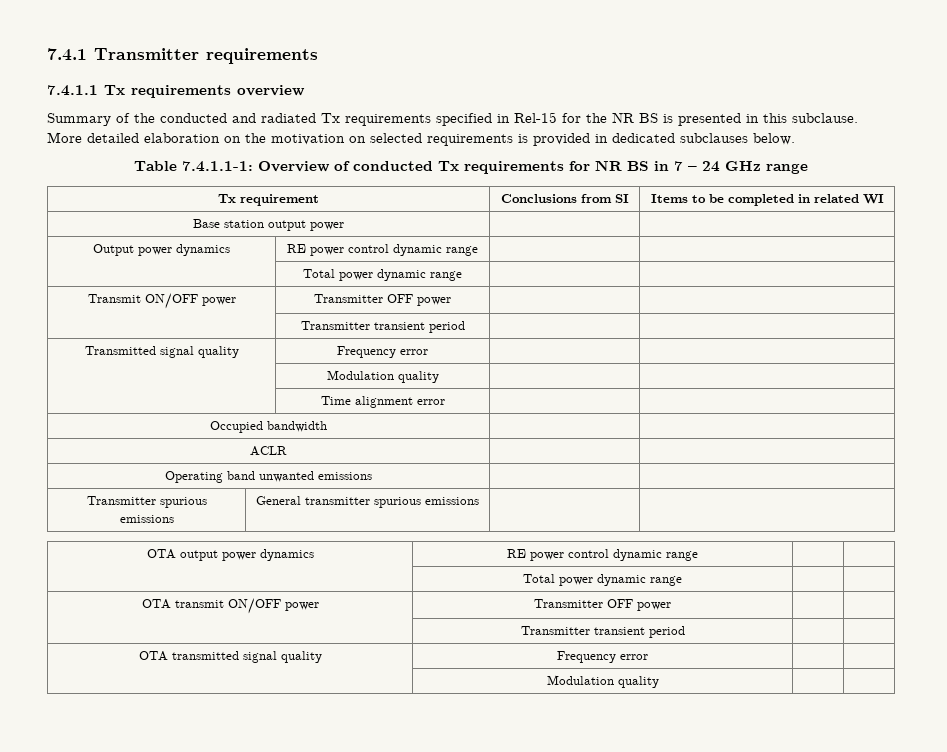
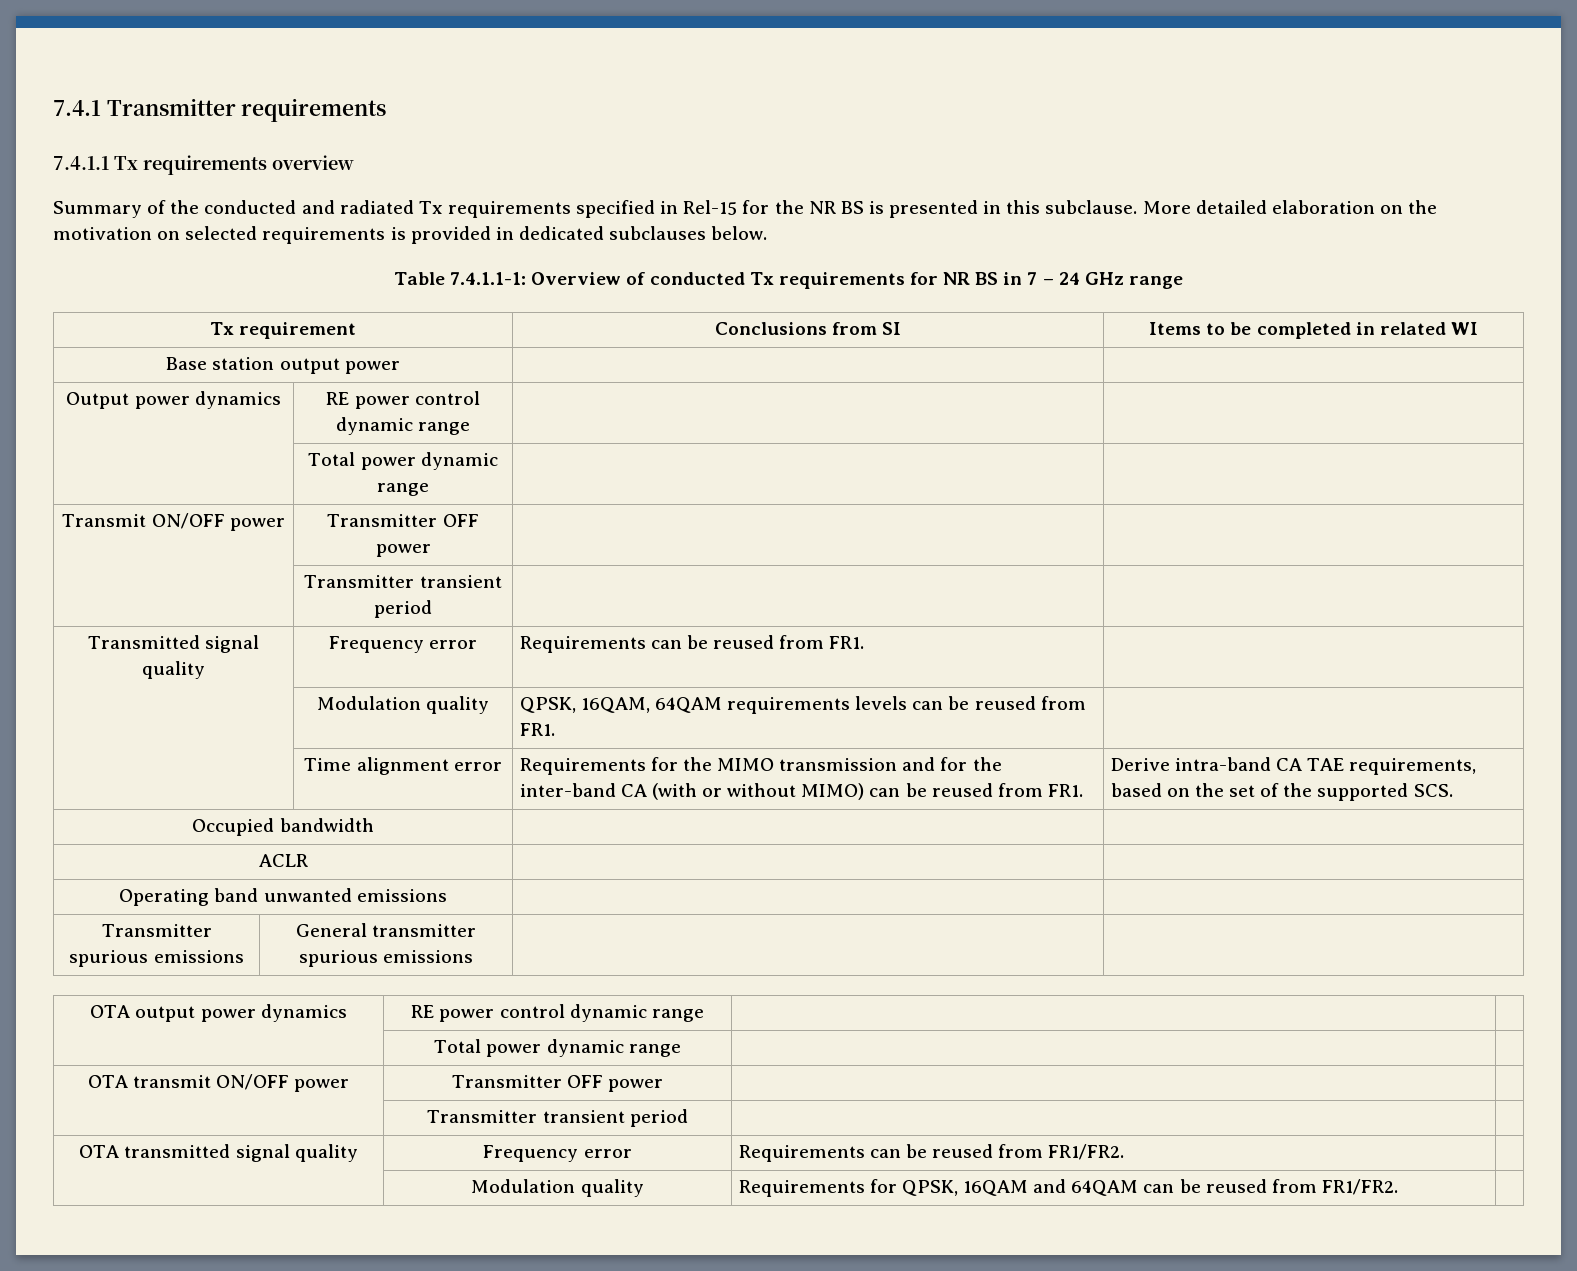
[326,370,439,383] [320,396,445,408] | // | Modulation quality | | // | Time alignment error | | -> [519,635,865,653] [316,696,490,714] [519,696,1086,714] [519,723,555,736] [304,757,502,775] [519,757,1002,775] [519,783,1083,800] [1110,757,1477,775] [1110,783,1453,801] Requirements can be reused from FR1. | // | Modulation quality | QPSK, 16QAM, 64QAM requirements levels can be reused from FR1. | // | Time alignment error | Requirements for the MIMO transmission and for the inter-band CA (with or without MIMO) can be reused from FR1. | Derive intra-band CA TAE requirements, based on the set of the supported SCS.
[546,675,659,688] | // | Modulation quality | -> [738,1144,1125,1162] [471,1179,644,1197] [738,1179,1398,1197] Requirements can be reused from FR1/FR2. | // | Modulation quality | Requirements for QPSK, 16QAM and 64QAM can be reused from FR1/FR2.

